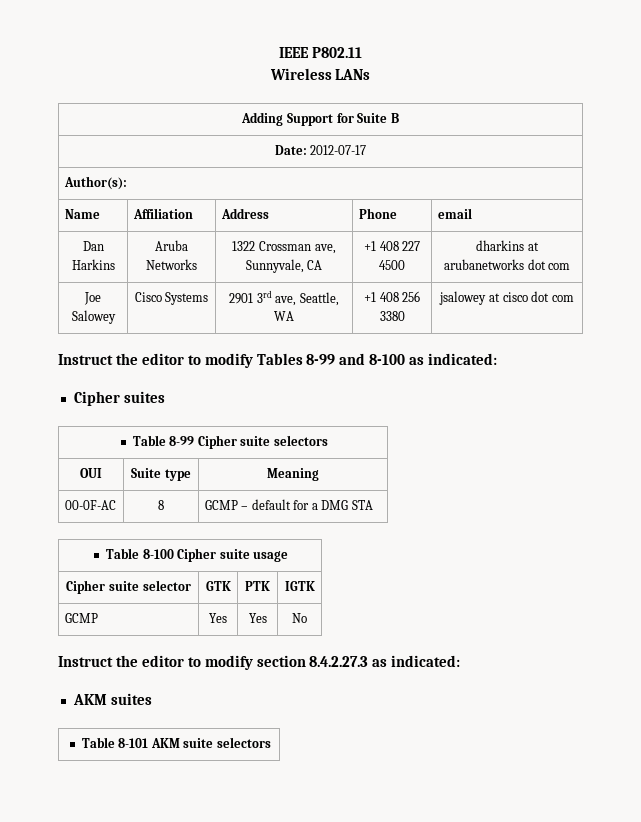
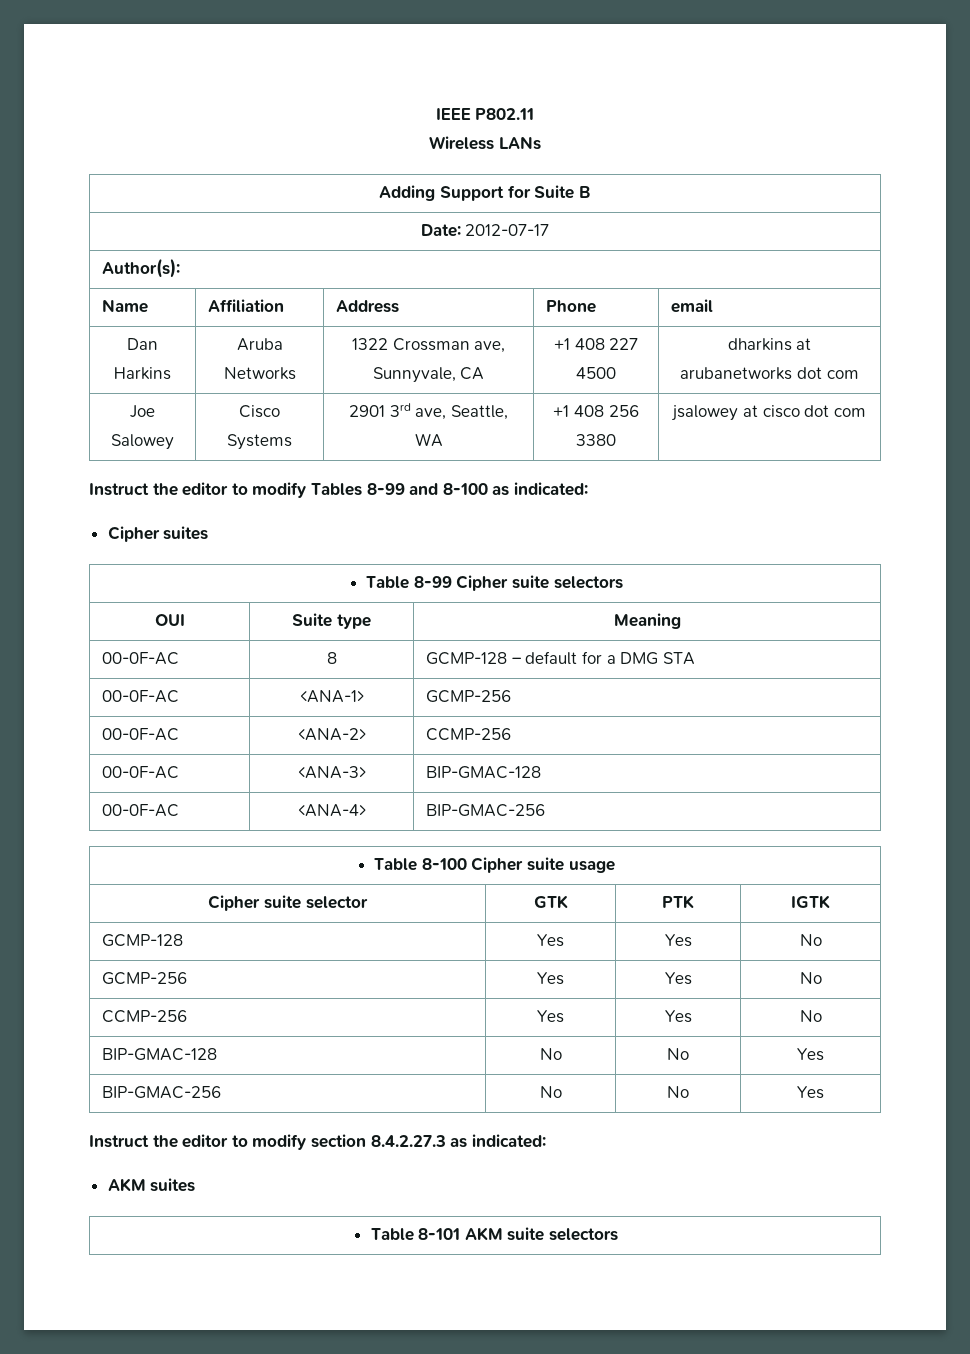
[204,500,238,510] GCMP -> [426,652,508,665] GCMP-128
(373, 505) none -> [102,690,180,703] [299,690,364,703] [426,690,512,703] [102,728,180,741] [297,728,366,741] [426,728,512,741] [102,766,180,779] [297,766,366,779] [426,766,542,779] [102,804,180,817] [297,804,366,817] [426,804,546,817] // 00-0F-AC | <ANA-1> | GCMP-256 // 00-0F-AC | <ANA-2> | CCMP-256 // 00-0F-AC | <ANA-3> | BIP-GMAC-128 // 00-0F-AC | <ANA-4> | BIP-GMAC-256
[64,613,98,623] [209,613,227,623] [248,613,267,623] [292,613,307,623] GCMP | Yes | Yes | No -> [102,934,184,947] [537,934,564,947] [664,934,692,947] [799,934,822,946] [102,972,188,985] [537,972,564,985] [664,972,692,985] [799,972,822,984] [102,1010,188,1023] [537,1010,564,1023] [664,1010,692,1023] [799,1010,822,1022] [102,1048,218,1061] [539,1048,562,1060] [667,1048,689,1060] [797,1048,824,1061] [102,1086,222,1099] [539,1086,562,1098] [667,1086,689,1098] [797,1086,824,1099] GCMP-128 | Yes | Yes | No // GCMP-256 | Yes | Yes | No // CCMP-256 | Yes | Yes | No // BIP-GMAC-128 | No | No | Yes // BIP-GMAC-256 | No | No | Yes

